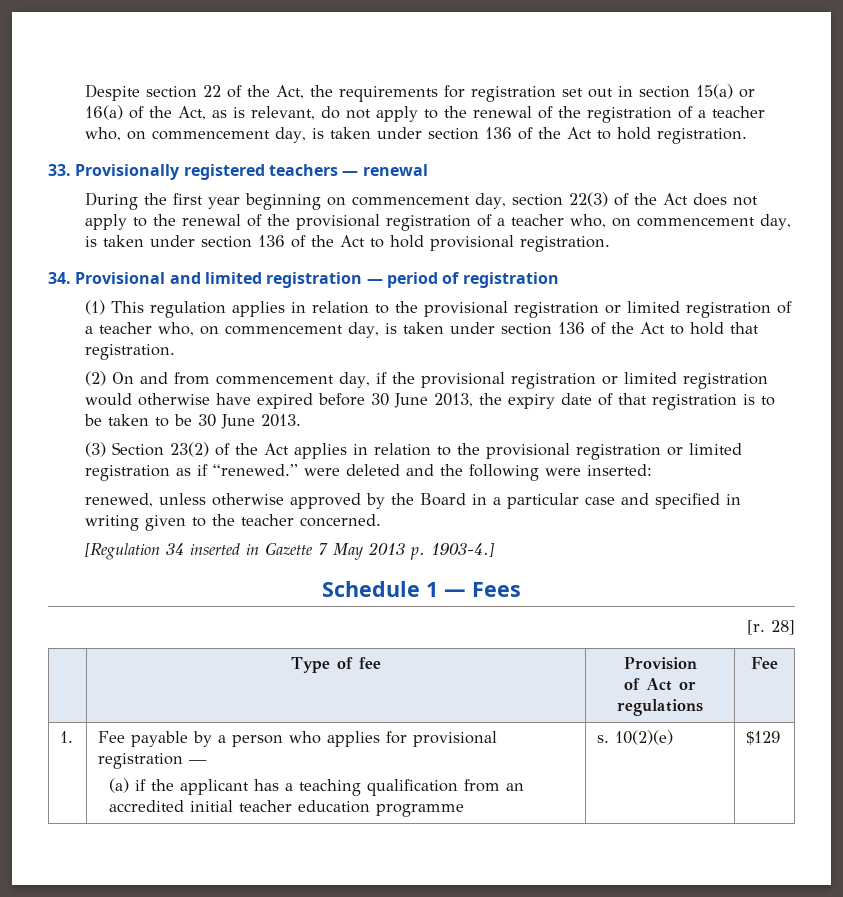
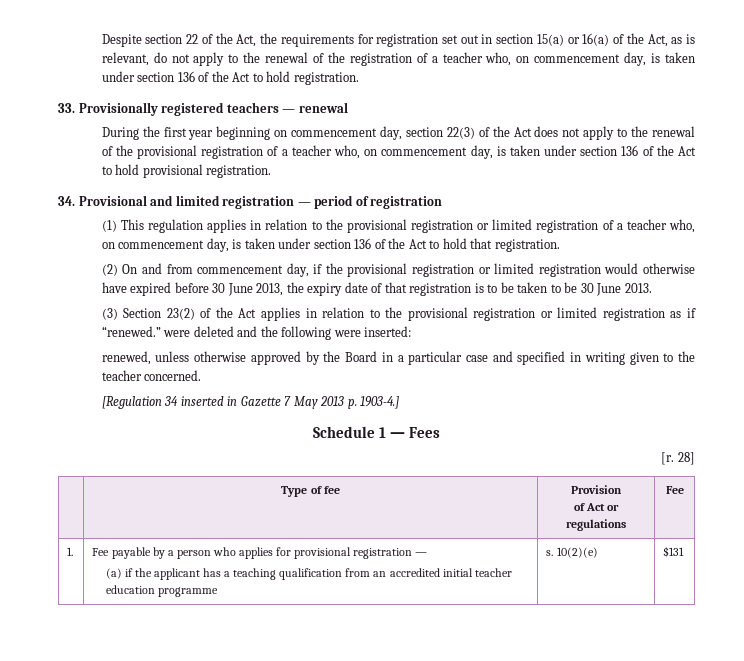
[746,731,781,745] $129 -> [663,546,685,557] $131

